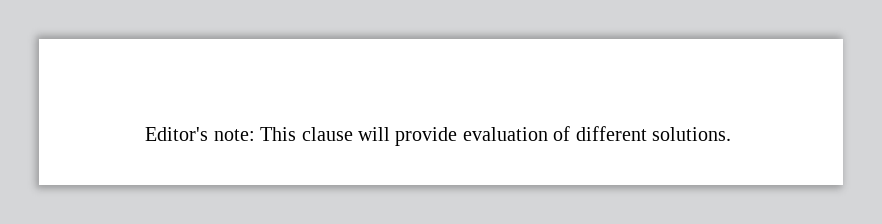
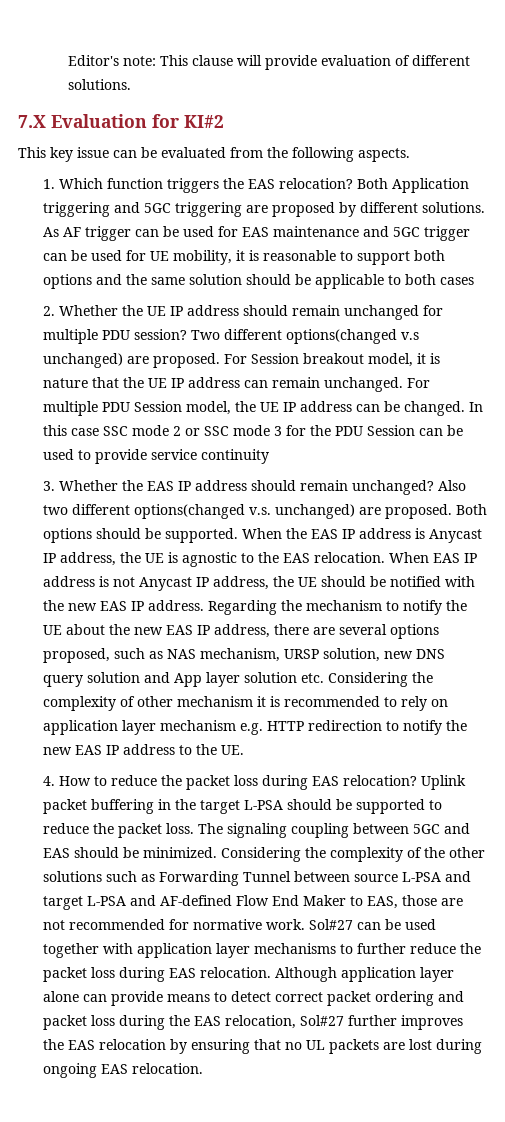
(731, 134) none -> [18,114,224,128] [18,147,410,162] [42,178,469,193] [42,202,485,217] [42,226,470,241] [42,250,445,265] [42,274,474,289] [42,305,443,320] [42,329,419,344] [42,353,440,368] [42,377,430,392] [42,401,483,416] [42,425,463,436] [42,449,269,464] [42,480,466,495] [42,504,487,519] [42,528,482,543] [42,552,477,567] [42,576,475,591] [42,600,467,615] [42,624,439,639] [42,648,445,663] [42,672,433,687] [42,696,448,711] [42,720,467,735] [42,744,244,755] [42,775,466,790] [42,799,442,814] [42,823,470,838] [42,847,485,862] [42,871,471,886] [42,895,463,910] [42,919,436,930] [42,943,481,958] [42,967,454,982] [42,991,464,1006] [42,1015,463,1030] [42,1039,482,1054] [42,1063,203,1078] // 7.X Evaluation for KI#2 // This key issue can be evaluated from the following aspects. // 1. Which function triggers the EAS relocation? Both Application triggering and 5GC triggering are proposed by different solutions. As AF trigger can be used for EAS maintenance and 5GC trigger can be used for UE mobility, it is reasonable to support both options and the same solution should be applicable to both cases // 2. Whether the UE IP address should remain unchanged for multiple PDU session? Two different options(changed v.s unchanged) are proposed. For Session breakout model, it is nature that the UE IP address can remain unchanged. For multiple PDU Session model, the UE IP address can be changed. In this case SSC mode 2 or SSC mode 3 for the PDU Session can be used to provide service continuity // 3. Whether the EAS IP address should remain unchanged? Also two different options(changed v.s. unchanged) are proposed. Both options should be supported. When the EAS IP address is Anycast IP address, the UE is agnostic to the EAS relocation. When EAS IP address is not Anycast IP address, the UE should be notified with the new EAS IP address. Regarding the mechanism to notify the UE about the new EAS IP address, there are several options proposed, such as NAS mechanism, URSP solution, new DNS query solution and App layer solution etc. Considering the complexity of other mechanism it is recommended to rely on application layer mechanism e.g. HTTP redirection to notify the new EAS IP address to the UE. // 4. How to reduce the packet loss during EAS relocation? Uplink packet buffering in the target L-PSA should be supported to reduce the packet loss. The signaling coupling between 5GC and EAS should be minimized. Considering the complexity of the other solutions such as Forwarding Tunnel between source L-PSA and target L-PSA and AF-defined Flow End Maker to EAS, those are not recommended for normative work. Sol#27 can be used together with application layer mechanisms to further reduce the packet loss during EAS relocation. Although application layer alone can provide means to detect correct packet ordering and packet loss during the EAS relocation, Sol#27 further improves the EAS relocation by ensuring that no UL packets are lost during ongoing EAS relocation.

